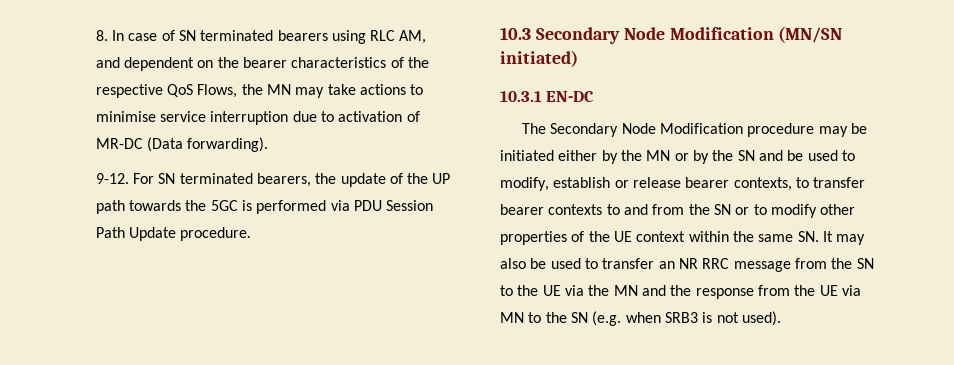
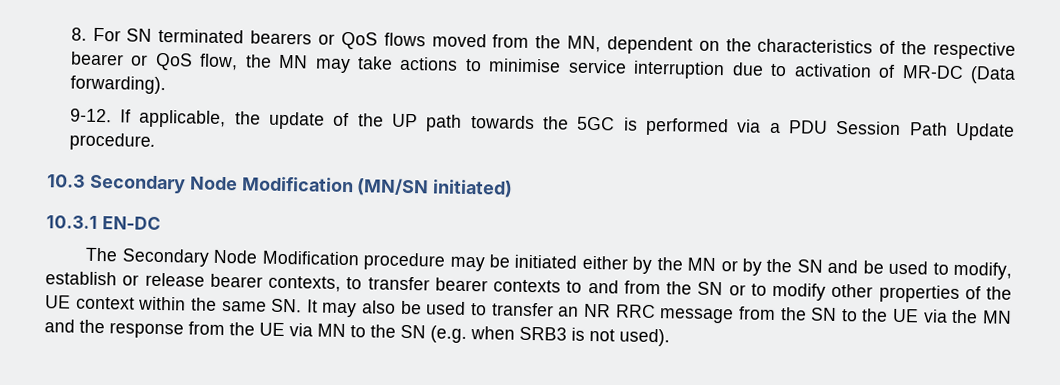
[111,30,427,44] [95,57,120,68] In case of SN terminated bearers using RLC AM, and -> [92,27,602,53] For SN terminated bearers or QoS flows moved from the MN,
[242,57,287,68] bearer -> (752, 45) none
[166,84,238,98] QoS Flows, -> [70,51,239,71] bearer or QoS flow,
[132,173,311,187] For SN terminated bearers, -> [120,109,227,129] If applicable,
(350, 205) none -> [768,122,781,134] a

